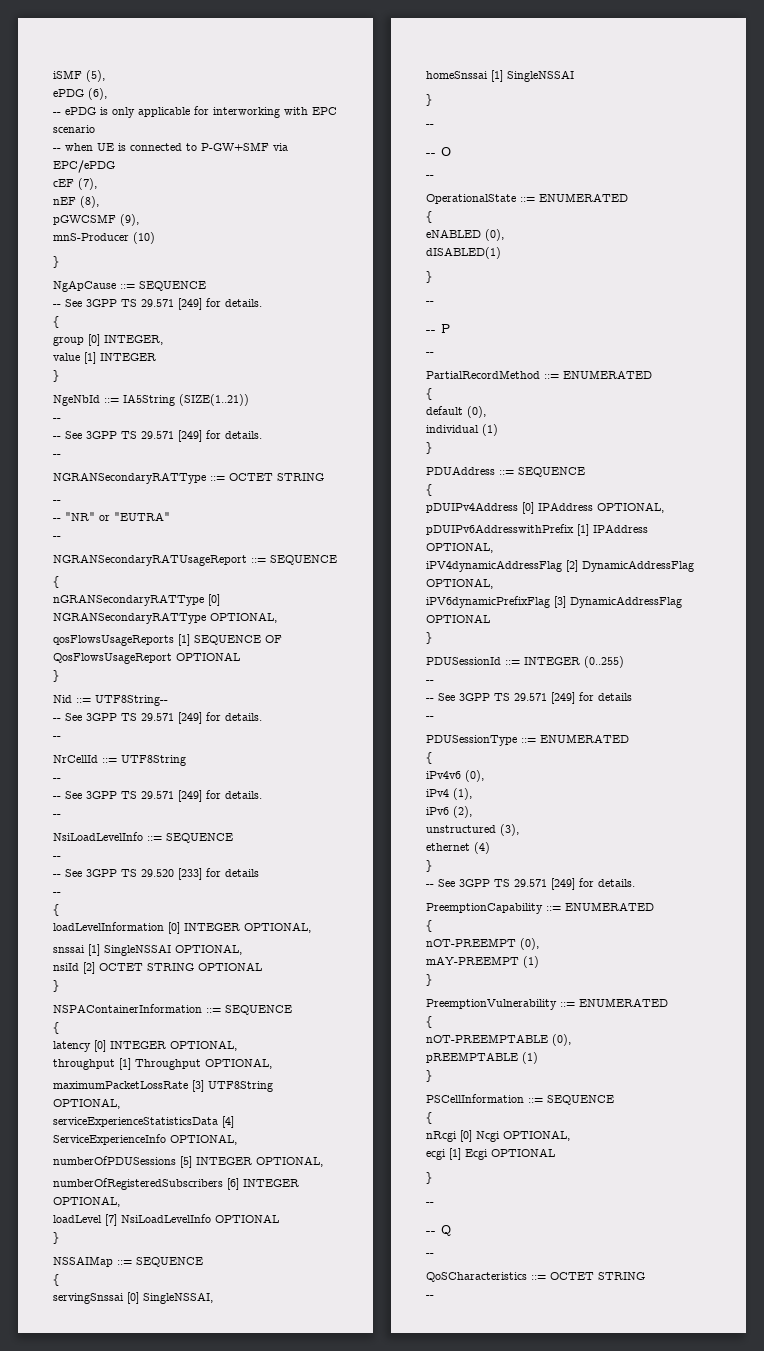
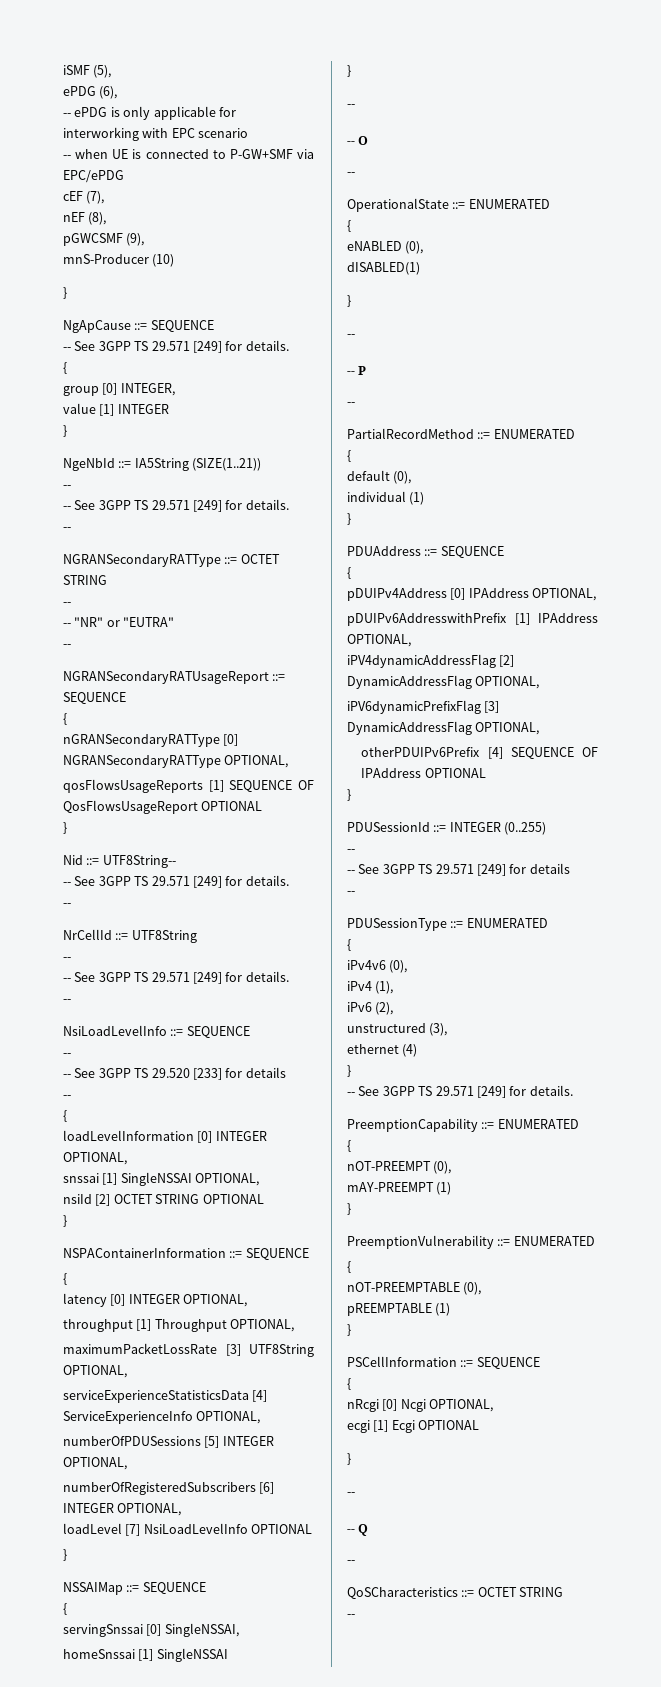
(682, 602) none -> [475,722,540,735] [361,747,598,759] [361,768,422,778] OPTIONAL, // otherPDUIPv6Prefix [4] SEQUENCE OF IPAddress

